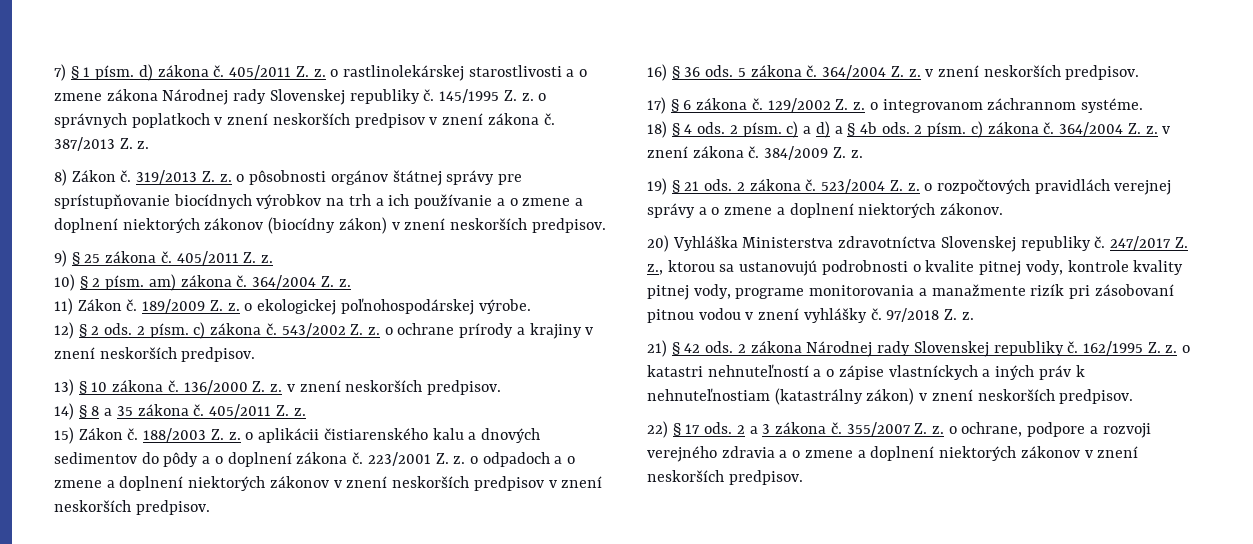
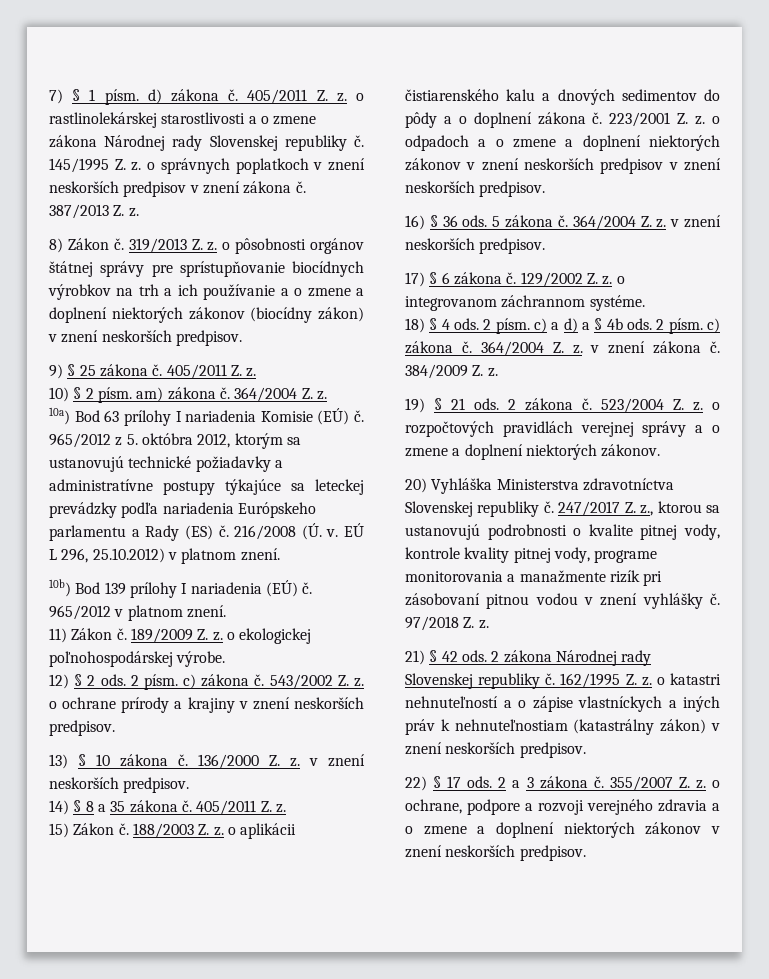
(351, 283) none -> [49,407,364,426] [49,433,301,449] [49,456,283,472] [49,479,364,495] [49,502,316,518] [49,523,364,541] [49,548,280,564] [49,579,313,598] [49,605,226,621] // 10a) Bod 63 prílohy I nariadenia Komisie (EÚ) č. 965/2012 z 5. októbra 2012, ktorým sa ustanovujú technické požiadavky a administratívne postupy týkajúce sa leteckej prevádzky podľa nariadenia Európskeho parlamentu a Rady (ES) č. 216/2008 (Ú. v. EÚ L 296, 25.10.2012) v platnom znení. // 10b) Bod 139 prílohy I nariadenia (EÚ) č. 965/2012 v platnom znení.

